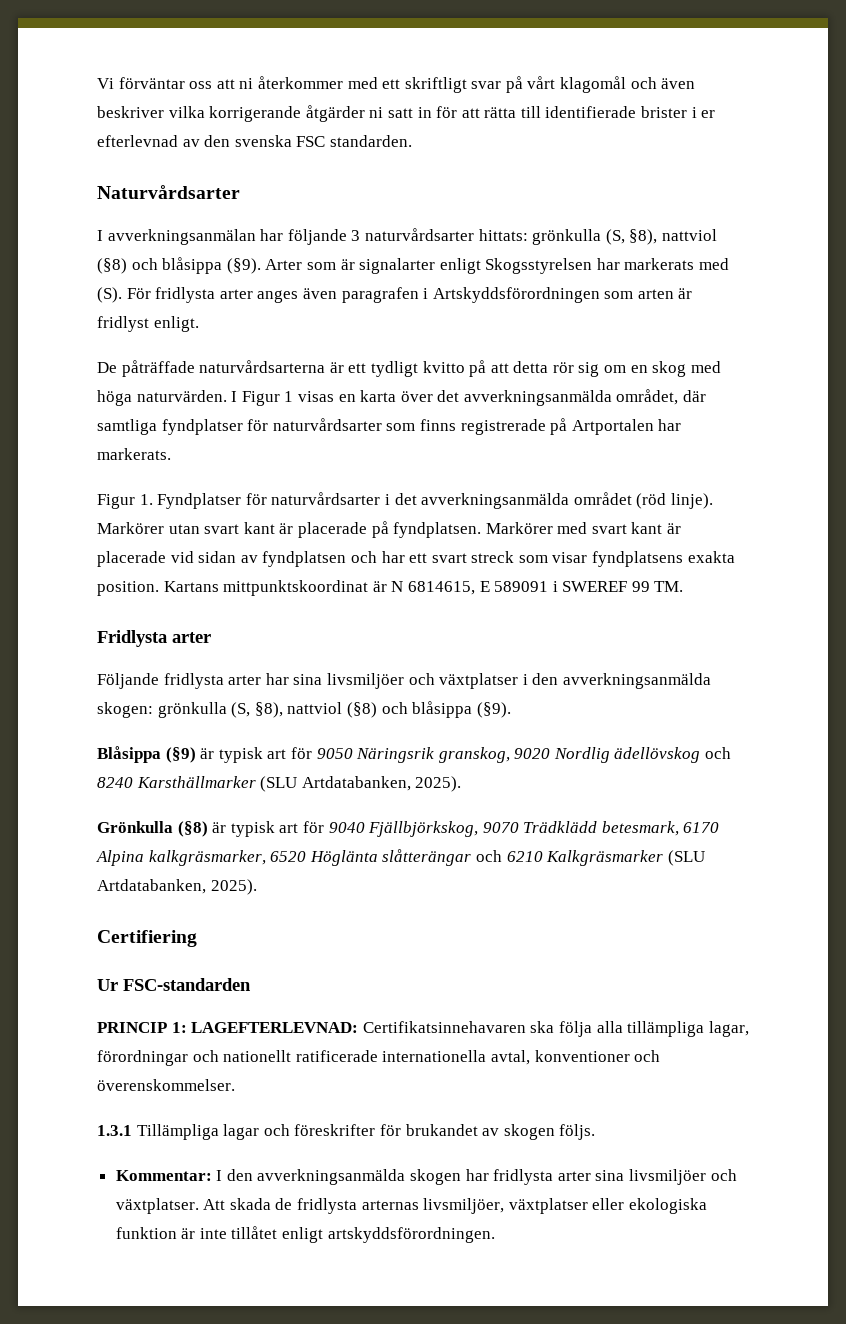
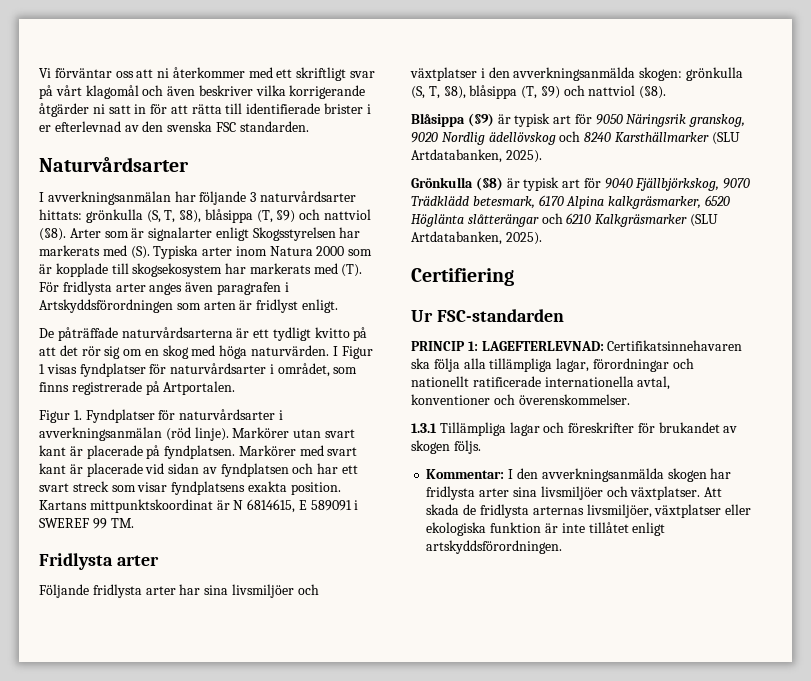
[629,229,717,245] [97,257,261,274] §8), nattviol (§8) och blåsippa (§9). -> [164,209,372,223] [39,228,66,241] T, §8), blåsippa (T, §9) och nattviol (§8).
(122, 295) none -> [153,245,373,259] [39,263,363,277] Typiska arter inom Natura 2000 som är kopplade till skogsekosystem har markerats med (T).
[513,361,549,373] detta -> [59,345,78,356] det
[338,389,707,406] [97,419,157,435] en karta över det avverkningsanmälda området, där samtliga -> (77, 369) none
(382, 424) none -> [269,363,330,377] i området,
[571,419,682,435] [97,448,171,460] Artportalen har markerats. -> [163,381,236,395] Artportalen.
[394,492,632,509] det avverkningsanmälda området -> [39,427,162,441] avverkningsanmälan
[254,701,511,718] §8), nattviol (§8) och blåsippa (§9). -> [428,85,667,99] T, §8), blåsippa (T, §9) och nattviol (§8).

